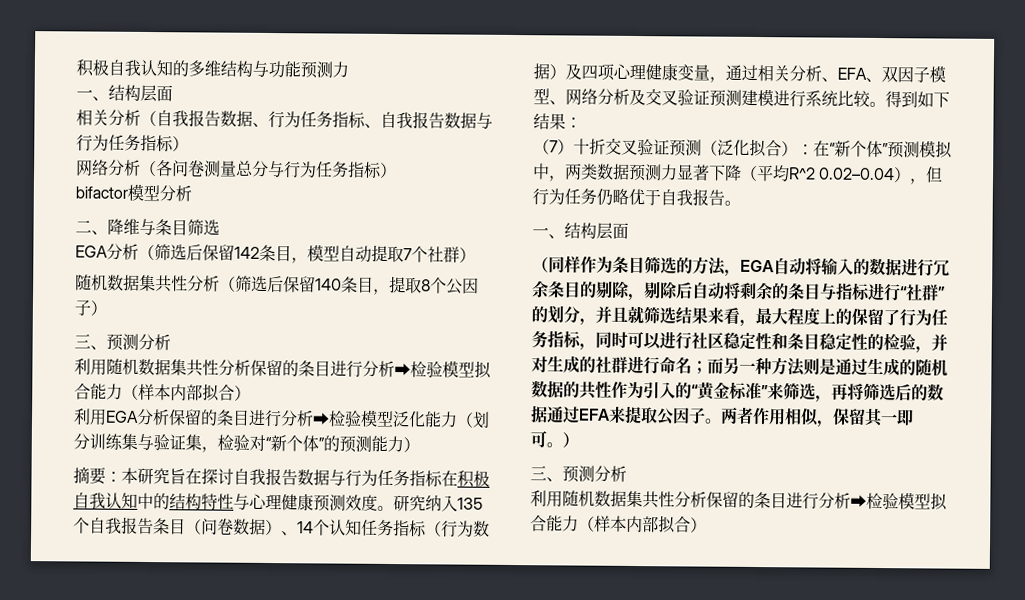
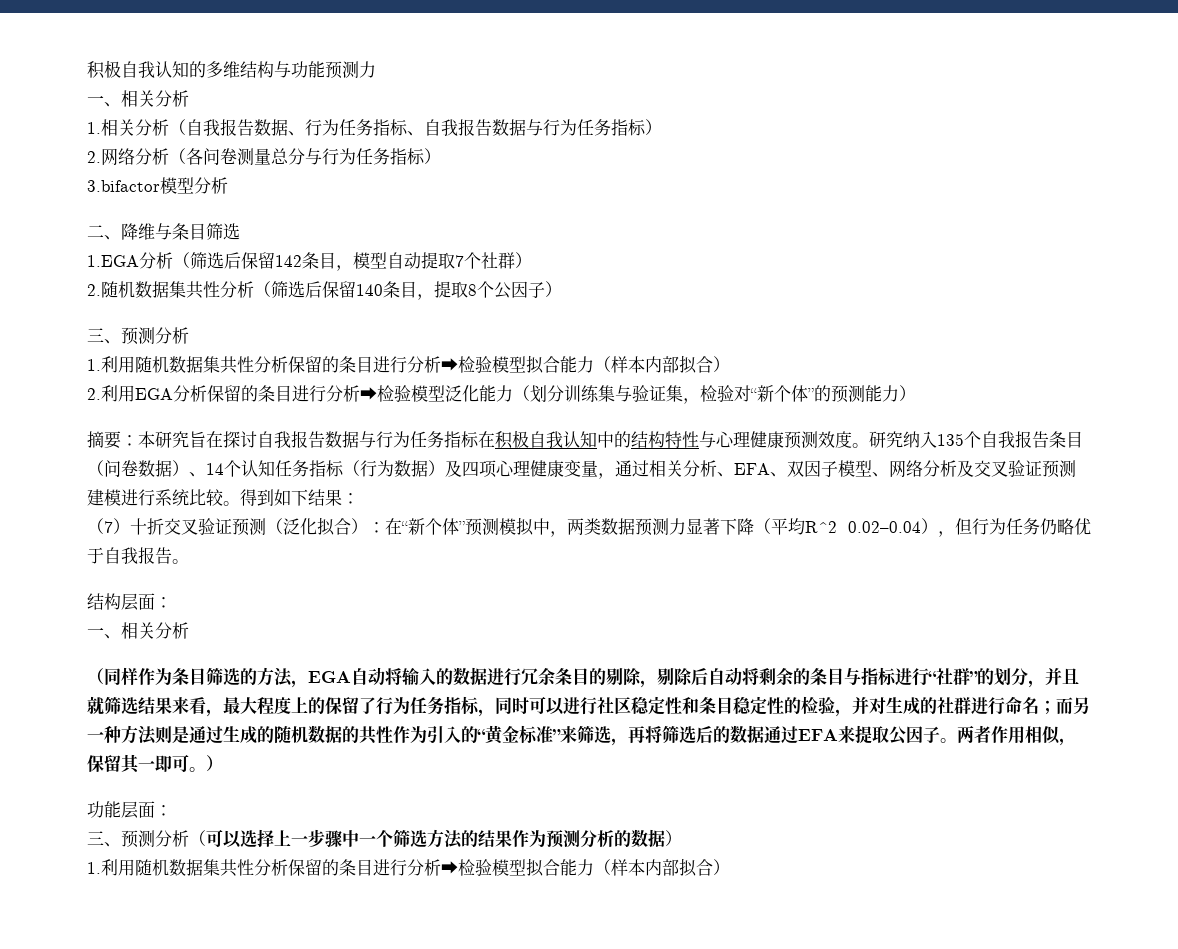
[108,84,173,103] 结构层面 // -> [121,90,189,107] [87,122,101,134] 相关分析 // 1.
(189, 144) none -> [87,151,101,163] 2.
[75,186,128,199] bifactor -> [87,180,160,192] 3.bifactor
[75,245,108,258] EGA -> [87,255,139,267] 1.EGA
(476, 255) none -> [87,284,101,296] 2.
(171, 342) none -> [87,359,101,371] 1.
(251, 393) none -> [87,388,101,400] 2.
[532,222,629,240] 一、结构层面 -> [87,593,172,611] [87,622,189,639] 结构层面： // 一、相关分析
[530,465,627,483] // 三、预测分析 // -> [87,801,172,819] [87,829,682,849] [87,862,101,874] // 功能层面： // 三、预测分析（可以选择上一步骤中一个筛选方法的结果作为预测分析的数据） // 1.

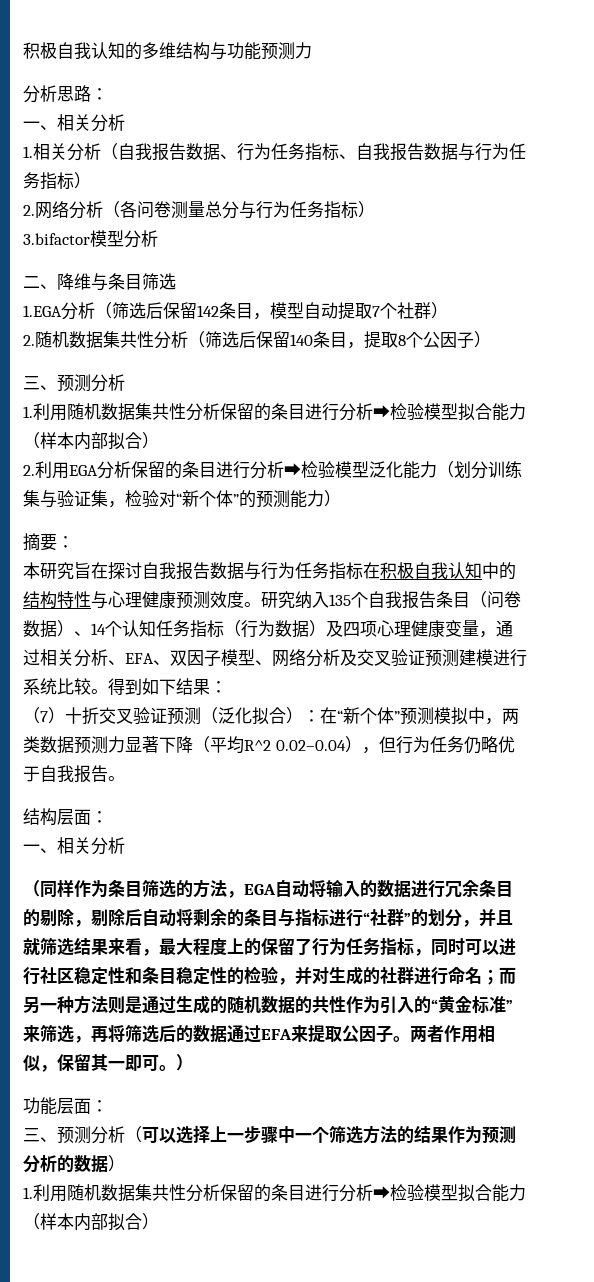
(376, 69) none -> [23,85,108,103] // 分析思路：
(138, 440) none -> (74, 542) //

